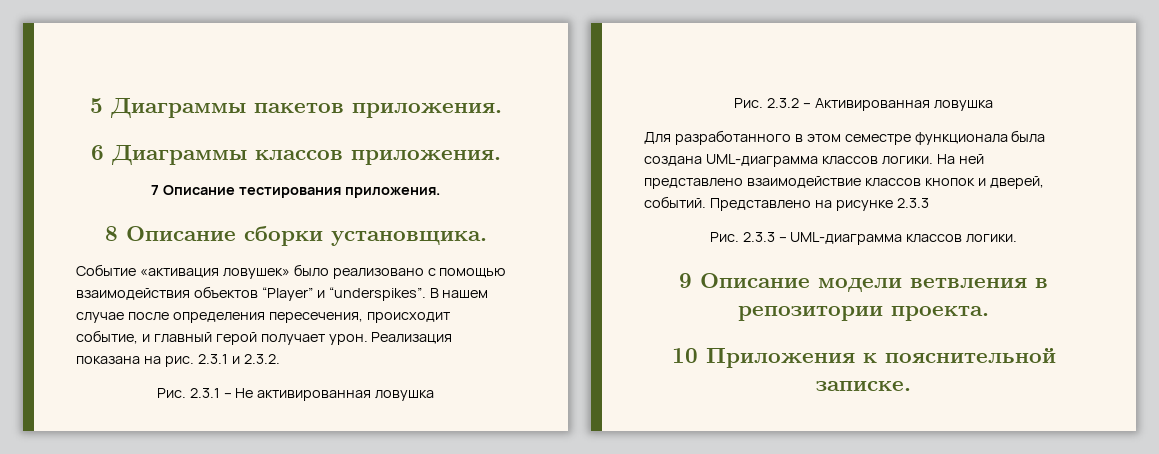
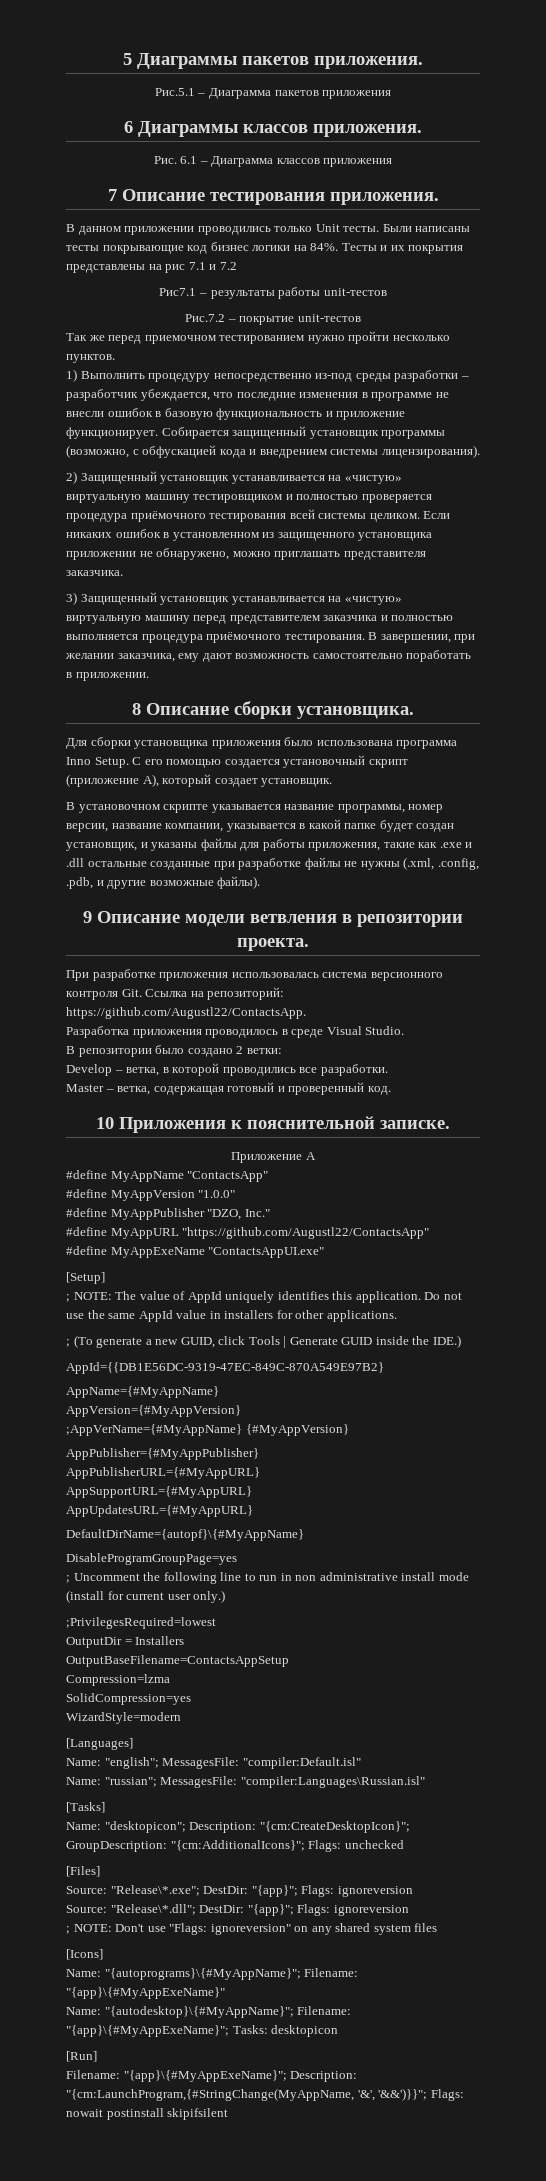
(502, 110) none -> [154,88,392,99] // Рис.5.1 – Диаграмма пакетов приложения
[151,185,440,198] [104,226,487,246] [76,264,506,279] [76,286,489,301] [76,312,450,323] [76,330,453,345] [76,354,280,367] [156,388,435,401] [734,98,993,111] [644,130,1046,145] [644,154,984,167] [644,176,1044,189] [644,196,929,211] [709,232,1018,245] 7 Описание тестирования приложения. // 8 Описание сборки установщика. // Событие «активация ловушек» было реализовано с помощью взаимодействия объектов “Player” и “underspikes”. В нашем случае после определения пересечения, происходит событие, и главный герой получает урон. Реализация показана на рис. 2.3.1 и 2.3.2. // Рис. 2.3.1 – Не активированная ловушка // Рис. 2.3.2 – Активированная ловушка // Для разработанного в этом семестре функционала была создана UML-диаграмма классов логики. На ней представлено взаимодействие классов кнопок и дверей, событий. Представлено на рисунке 2.3.3 // Рис. 2.3.3 – UML-диаграмма классов логики. -> [153,156,393,167] [107,189,439,205] [66,224,471,235] [66,242,464,254] [66,262,237,273] [159,287,387,299] [185,314,361,325] [66,331,450,344] [66,354,115,363] [66,369,469,382] [66,389,449,401] [66,408,406,420] [66,426,446,439] [66,445,480,458] [66,471,402,484] [66,494,432,503] [66,509,451,522] [66,529,433,541] [66,548,426,560] [66,570,123,576] [66,592,402,605] [66,615,454,624] [66,632,476,643] [65,650,472,662] [66,672,149,681] [132,701,414,719] [66,737,458,749] [66,755,408,768] [66,774,333,787] [66,802,444,813] [66,819,455,832] [66,838,473,851] [66,857,479,870] [66,876,261,889] Рис. 6.1 – Диаграмма классов приложения // 7 Описание тестирования приложения. // В данном приложении проводились только Unit тесты. Были написаны тесты покрывающие код бизнес логики на 84%. Тесты и их покрытия представлены на рис 7.1 и 7.2 // Рис7.1 – результаты работы unit-тестов // Рис.7.2 – покрытие unit-тестов // Так же перед приемочном тестированием нужно пройти несколько пунктов. // 1) Выполнить процедуру непосредственно из-под среды разработки – разработчик убеждается, что последние изменения в программе не внесли ошибок в базовую функциональность и приложение функционирует. Собирается защищенный установщик программы (возможно, с обфускацией кода и внедрением системы лицензирования). // 2) Защищенный установщик устанавливается на «чистую» виртуальную машину тестировщиком и полностью проверяется процедура приёмочного тестирования всей системы целиком. Если никаких ошибок в установленном из защищенного установщика приложении не обнаружено, можно приглашать представителя заказчика. // 3) Защищенный установщик устанавливается на «чистую» виртуальную машину перед представителем заказчика и полностью выполняется процедура приёмочного тестирования. В завершении, при желании заказчика, ему дают возможность самостоятельно поработать в приложении. // 8 Описание сборки установщика. // Для сборки установщика приложения было использована программа Inno Setup. С его помощью создается установочный скрипт (приложение А), который создает установщик. // В установочном скрипте указывается название программы, номер версии, название компании, указывается в какой папке будет создан установщик, и указаны файлы для работы приложения, такие как .exe и .dll остальные созданные при разработке файлы не нужны (.xml, .config, .pdb, и другие возможные файлы).
(989, 313) none -> [66,969,443,981] [66,987,285,1000] [66,1007,306,1019] [66,1026,405,1038] [66,1045,282,1057] [66,1063,388,1076] [66,1082,391,1095] // При разработке приложения использовалась система версионного контроля Git. Ссылка на репозиторий: https://github.com/Augustl22/ContactsApp. // Разработка приложения проводилось в среде Visual Studio. // В репозитории было создано 2 ветки: // Develop – ветка, в которой проводились все разработки. // Master – ветка, содержащая готовый и проверенный код.
(911, 386) none -> [231,1152,316,1163] [66,1170,269,1182] [66,1189,236,1201] [66,1208,270,1220] [66,1227,430,1239] [66,1246,325,1258] [66,1272,105,1284] [66,1291,462,1303] [66,1310,397,1322] [66,1335,461,1348] [66,1362,384,1374] [66,1386,219,1398] [66,1405,241,1417] [66,1424,349,1436] [66,1448,259,1460] [66,1467,260,1479] [66,1486,252,1498] [66,1505,253,1517] [66,1529,304,1541] [66,1553,237,1565] [66,1572,469,1584] [66,1590,226,1603] [66,1617,216,1629] [66,1636,185,1648] [66,1655,289,1667] [66,1674,170,1686] [66,1693,191,1705] [66,1712,181,1724] [66,1738,133,1750] [66,1757,361,1769] [66,1776,425,1788] [66,1802,105,1813] [66,1821,410,1833] [66,1840,404,1852] [66,1866,100,1877] [66,1885,413,1897] [66,1904,409,1916] [66,1923,438,1935] [66,1949,103,1960] [66,1968,359,1980] [66,1987,225,1999] [66,2006,352,2018] [66,2025,339,2037] [66,2051,97,2062] [66,2070,358,2082] [66,2088,464,2101] [66,2108,229,2120] // Приложение А // #define MyAppName "ContactsApp" // #define MyAppVersion "1.0.0" // #define MyAppPublisher "DZO, Inc." // #define MyAppURL "https://github.com/Augustl22/ContactsApp" // #define MyAppExeName "ContactsAppUI.exe" // [Setup] // ; NOTE: The value of AppId uniquely identifies this application. Do not use the same AppId value in installers for other applications. // ; (To generate a new GUID, click Tools | Generate GUID inside the IDE.) // AppId={{DB1E56DC-9319-47EC-849C-870A549E97B2} // AppName={#MyAppName} // AppVersion={#MyAppVersion} // ;AppVerName={#MyAppName} {#MyAppVersion} // AppPublisher={#MyAppPublisher} // AppPublisherURL={#MyAppURL} // AppSupportURL={#MyAppURL} // AppUpdatesURL={#MyAppURL} // DefaultDirName={autopf}\{#MyAppName} // DisableProgramGroupPage=yes // ; Uncomment the following line to run in non administrative install mode (install for current user only.) // ;PrivilegesRequired=lowest // OutputDir = Installers // OutputBaseFilename=ContactsAppSetup // Compression=lzma // SolidCompression=yes // WizardStyle=modern // [Languages] // Name: "english"; MessagesFile: "compiler:Default.isl" // Name: "russian"; MessagesFile: "compiler:Languages\Russian.isl" // [Tasks] // Name: "desktopicon"; Description: "{cm:CreateDesktopIcon}"; GroupDescription: "{cm:AdditionalIcons}"; Flags: unchecked // [Files] // Source: "Release\*.exe"; DestDir: "{app}"; Flags: ignoreversion // Source: "Release\*.dll"; DestDir: "{app}"; Flags: ignoreversion // ; NOTE: Don't use "Flags: ignoreversion" on any shared system files // [Icons] // Name: "{autoprograms}\{#MyAppName}"; Filename: "{app}\{#MyAppExeName}" // Name: "{autodesktop}\{#MyAppName}"; Filename: "{app}\{#MyAppExeName}"; Tasks: desktopicon // [Run] // Filename: "{app}\{#MyAppExeName}"; Description: "{cm:LaunchProgram,{#StringChange(MyAppName, '&', '&&')}}"; Flags: nowait postinstall skipifsilent

